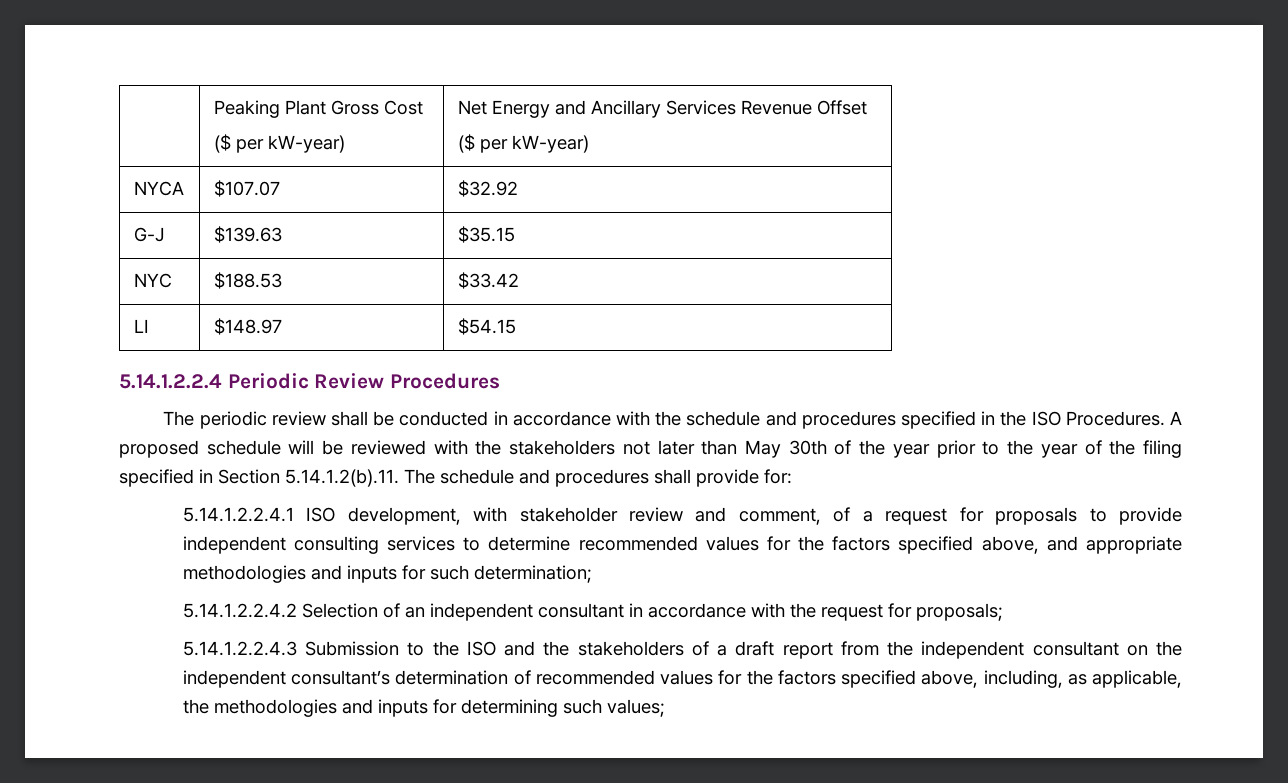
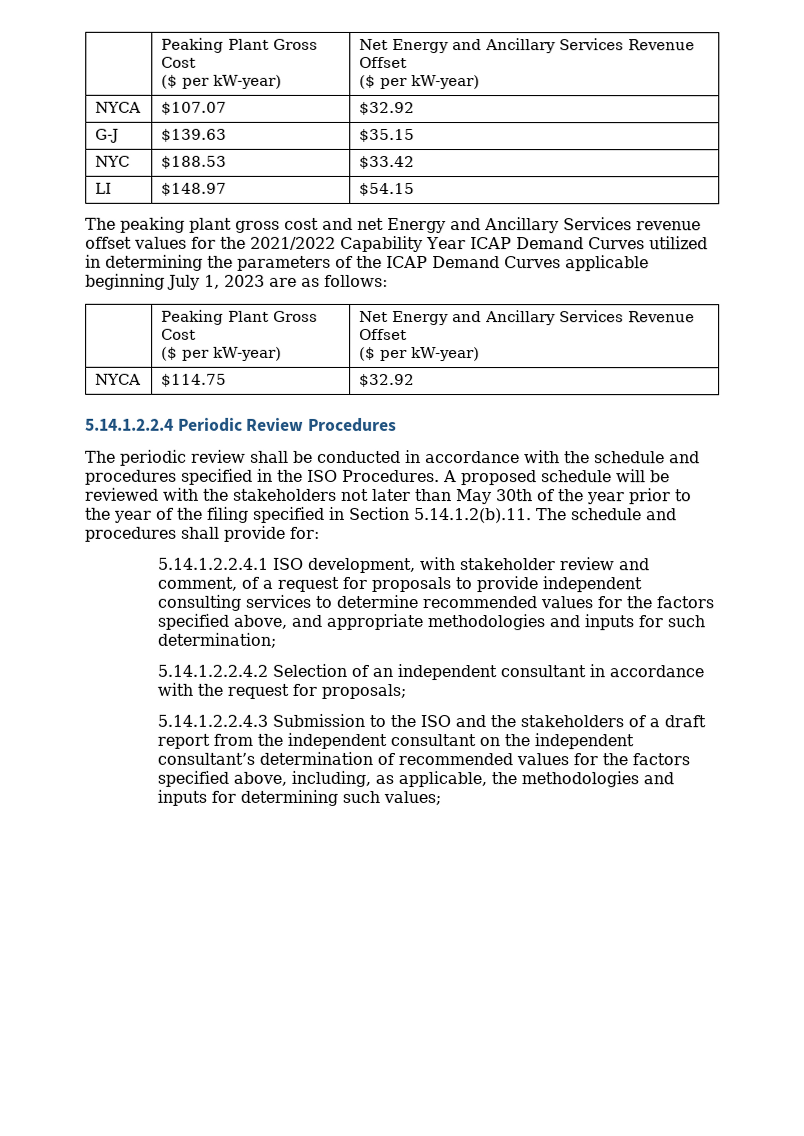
(516, 326) none -> [85,216,701,234] [85,235,708,253] [85,254,649,272] [85,273,388,290] [161,309,319,325] [161,328,197,340] [161,346,283,361] [359,310,696,326] [359,328,408,341] [359,346,481,362] [95,373,142,385] [161,373,228,387] [359,373,416,388] // The peaking plant gross cost and net Energy and Ancillary Services revenue offset values for the 2021/2022 Capability Year ICAP Demand Curves utilized in determining the parameters of the ICAP Demand Curves applicable beginning July 1, 2023 are as follows: // | Peaking Plant Gross Cost // ($ per kW-year) | Net Energy and Ancillary Services Revenue Offset // ($ per kW-year) // NYCA | $114.75 | $32.92

